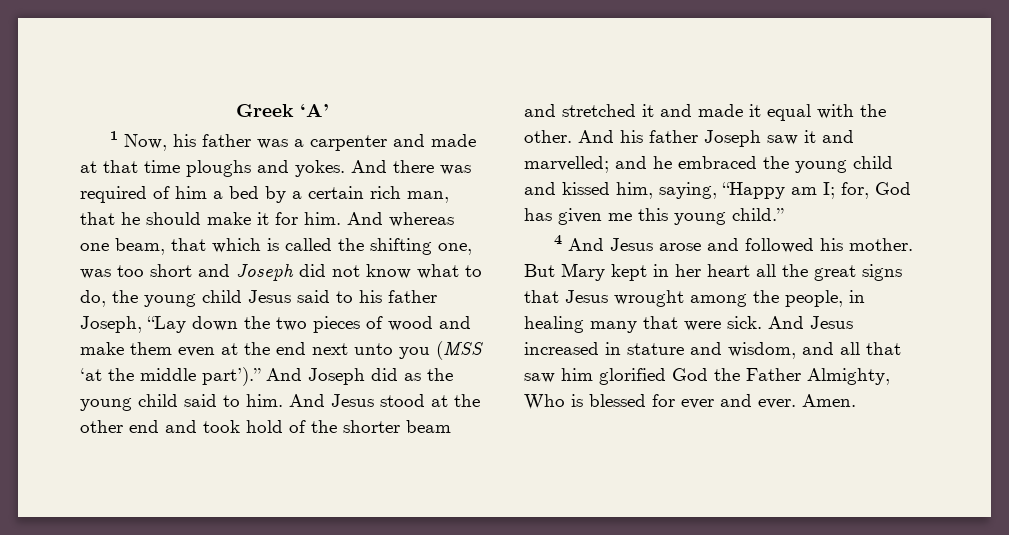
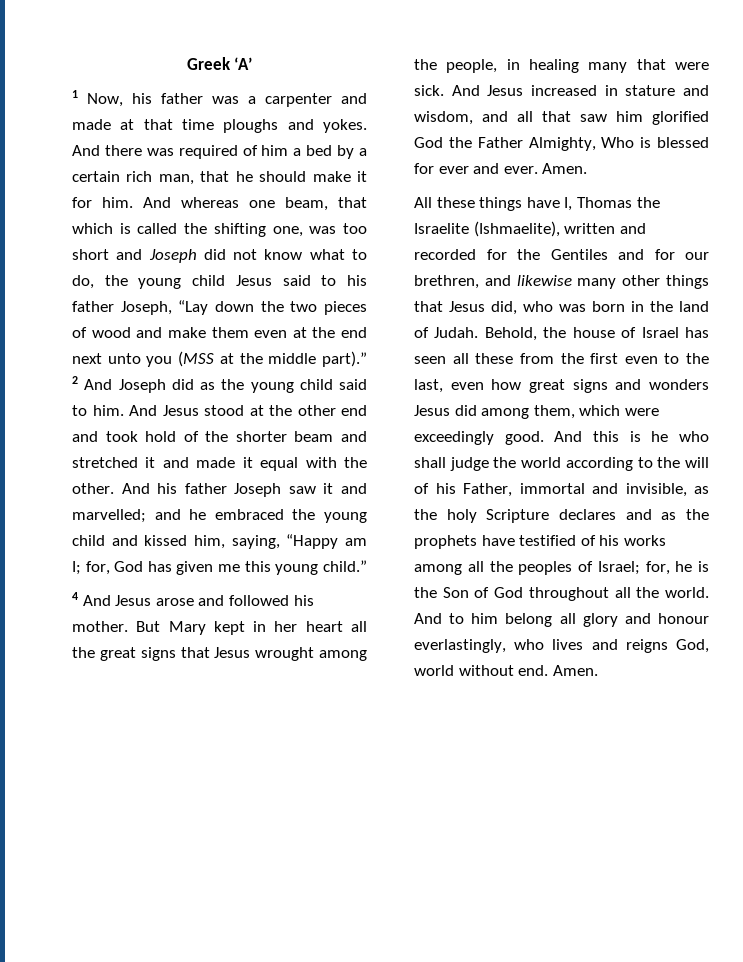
[80,368,102,381] ‘at -> [219,353,234,364] at
[202,367,261,386] part’).” -> [322,351,368,367] [72,376,78,384] part).” 2
(856, 400) none -> [414,197,660,211] [414,221,646,237] [414,249,709,260] [414,275,709,289] [414,301,709,315] [414,327,709,341] [414,353,709,364] [414,379,709,393] [414,405,659,419] [414,431,709,445] [414,457,709,471] [414,483,709,497] [414,509,709,523] [414,535,666,549] [414,561,709,575] [414,587,709,601] [414,613,709,627] [414,639,709,653] [414,665,598,676] // All these things have I, Thomas the Israelite (Ishmaelite), written and recorded for the Gentiles and for our brethren, and likewise many other things that Jesus did, who was born in the land of Judah. Behold, the house of Israel has seen all these from the first even to the last, even how great signs and wonders Jesus did among them, which were exceedingly good. And this is he who shall judge the world according to the will of his Father, immortal and invisible, as the holy Scripture declares and as the prophets have testified of his works among all the peoples of Israel; for, he is the Son of God throughout all the world. And to him belong all glory and honour everlastingly, who lives and reigns God, world without end. Amen.

